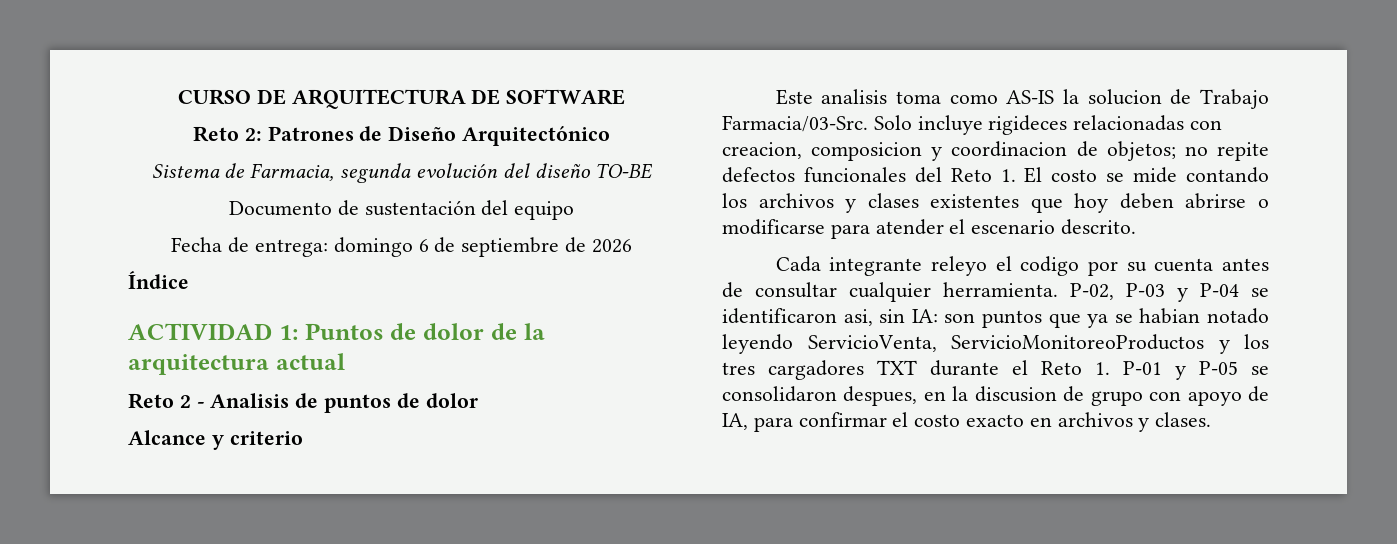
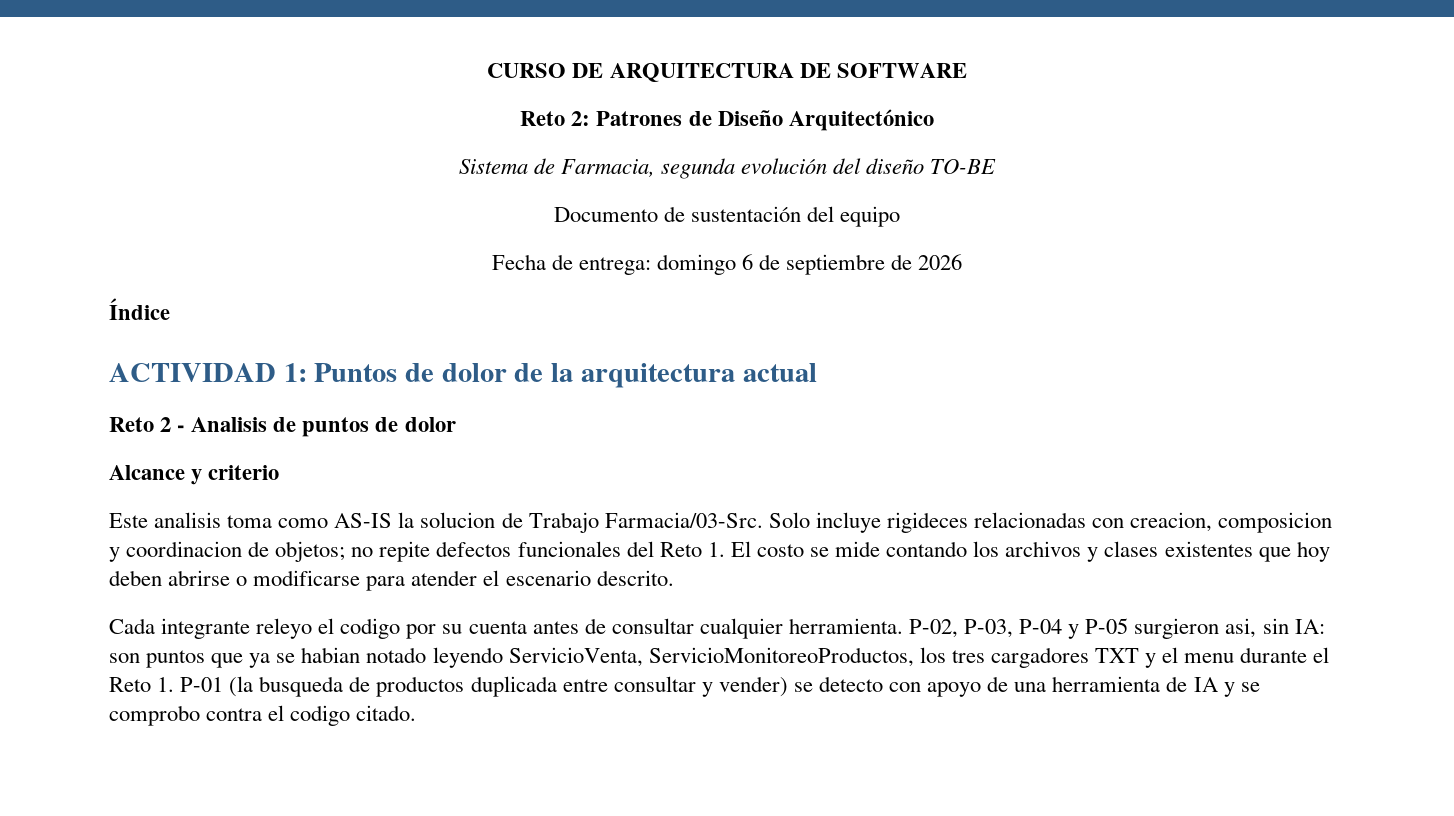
[1126,283,1269,302] [722,308,837,324] P-03 y P-04 se identificaron -> [964,618,1220,639] P-03, P-04 y P-05 surgieron
[951,334,1230,354] ServicioMonitoreoProductos y -> [648,647,914,667] ServicioMonitoreoProductos,
(917, 367) none -> [1145,647,1235,668] y el menu
[1175,361,1269,380] [722,386,1269,406] [722,412,1212,432] y P-05 se consolidaron despues, en la discusion de grupo con apoyo de IA, para confirmar el costo exacto en archivos y clases. -> [229,676,1260,697] [109,705,417,726] (la busqueda de productos duplicada entre consultar y vender) se detecto con apoyo de una herramienta de IA y se comprobo contra el codigo citado.

